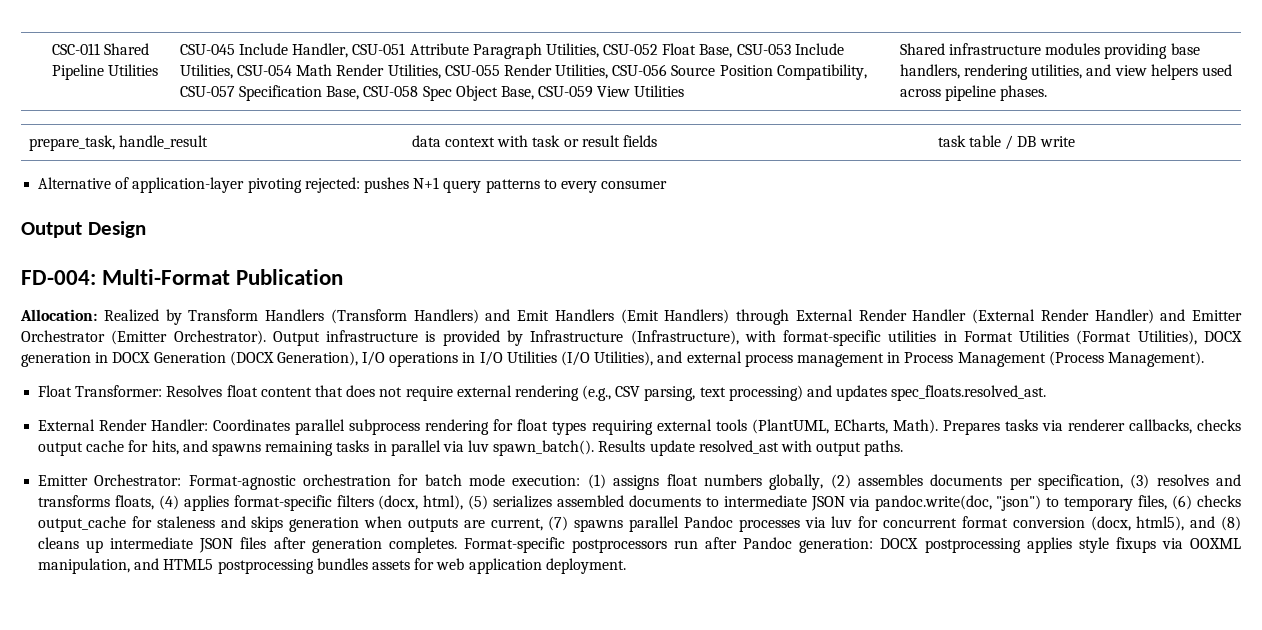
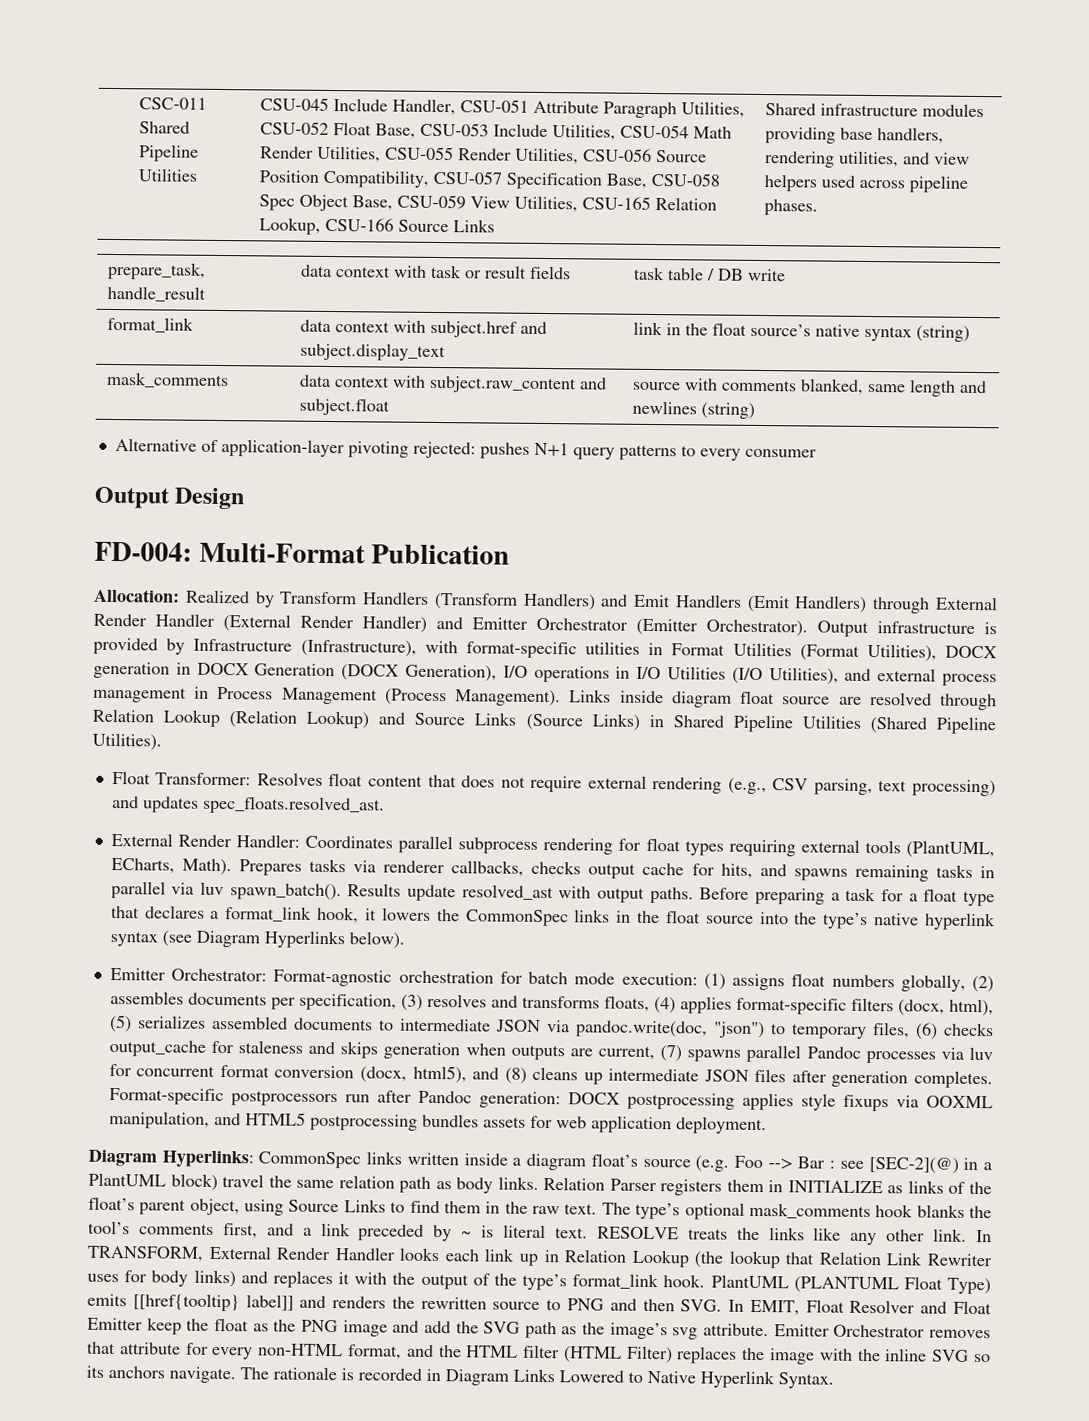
[634,85,685,97] Utilities -> [513,195,717,213] [258,217,495,235] Utilities, CSU-165 Relation Lookup, CSU-166 Source Links
(1075, 141) none -> [106,316,194,333] [299,319,547,338] [299,342,446,362] [632,321,970,342] [105,371,229,389] [298,374,607,394] [298,397,390,416] [631,378,987,397] [631,400,755,419] // format_link | data context with subject.href and subject.display_text | link in the float source’s native syntax (string) // mask_comments | data context with subject.raw_content and subject.float | source with comments blanked, same length and newlines (string)
(1204, 359) none -> [569,689,998,711] [92,708,996,735] [92,732,162,751] Links inside diagram float source are resolved through Relation Lookup (Relation Lookup) and Source Links (Source Links) in Shared Pipeline Utilities (Shared Pipeline Utilities).
(904, 448) none -> [699,887,995,907] [110,905,996,931] [109,930,405,949] Before preparing a task for a float type that declares a format_link hook, it lowers the CommonSpec links in the float source into the type’s native hyperlink syntax (see Diagram Hyperlinks below).
(626, 566) none -> [88,1149,992,1174] [88,1172,992,1196] [88,1196,992,1220] [88,1220,992,1246] [87,1245,992,1269] [87,1269,991,1295] [87,1293,993,1316] [87,1317,991,1340] [87,1341,991,1365] [86,1365,834,1389] // Diagram Hyperlinks: CommonSpec links written inside a diagram float’s source (e.g. Foo --> Bar : see [SEC-2](@) in a PlantUML block) travel the same relation path as body links. Relation Parser registers them in INITIALIZE as links of the float’s parent object, using Source Links to find them in the raw text. The type’s optional mask_comments hook blanks the tool’s comments first, and a link preceded by ~ is literal text. RESOLVE treats the links like any other link. In TRANSFORM, External Render Handler looks each link up in Relation Lookup (the lookup that Relation Link Rewriter uses for body links) and replaces it with the output of the type’s format_link hook. PlantUML (PLANTUML Float Type) emits [[href{tooltip} label]] and renders the rewritten source to PNG and then SVG. In EMIT, Float Resolver and Float Emitter keep the float as the PNG image and add the SVG path as the image’s svg attribute. Emitter Orchestrator removes that attribute for every non-HTML format, and the HTML filter (HTML Filter) replaces the image with the inline SVG so its anchors navigate. The rationale is recorded in Diagram Links Lowered to Native Hyperlink Syntax.

